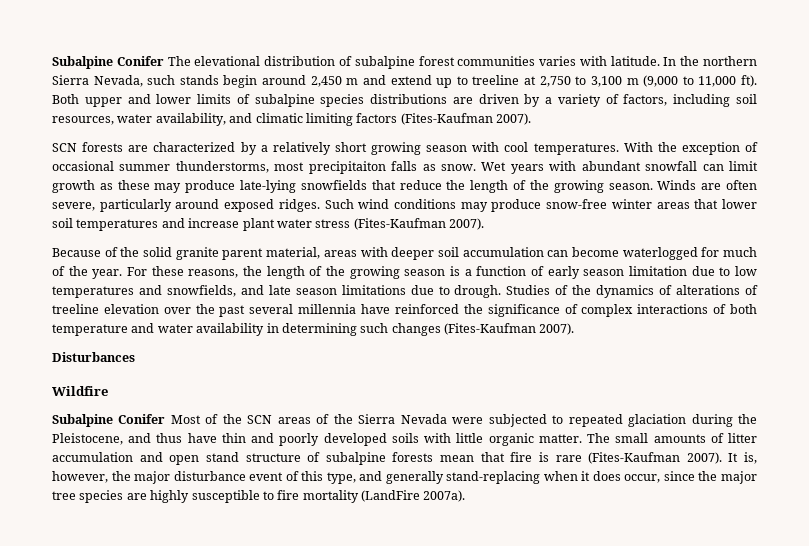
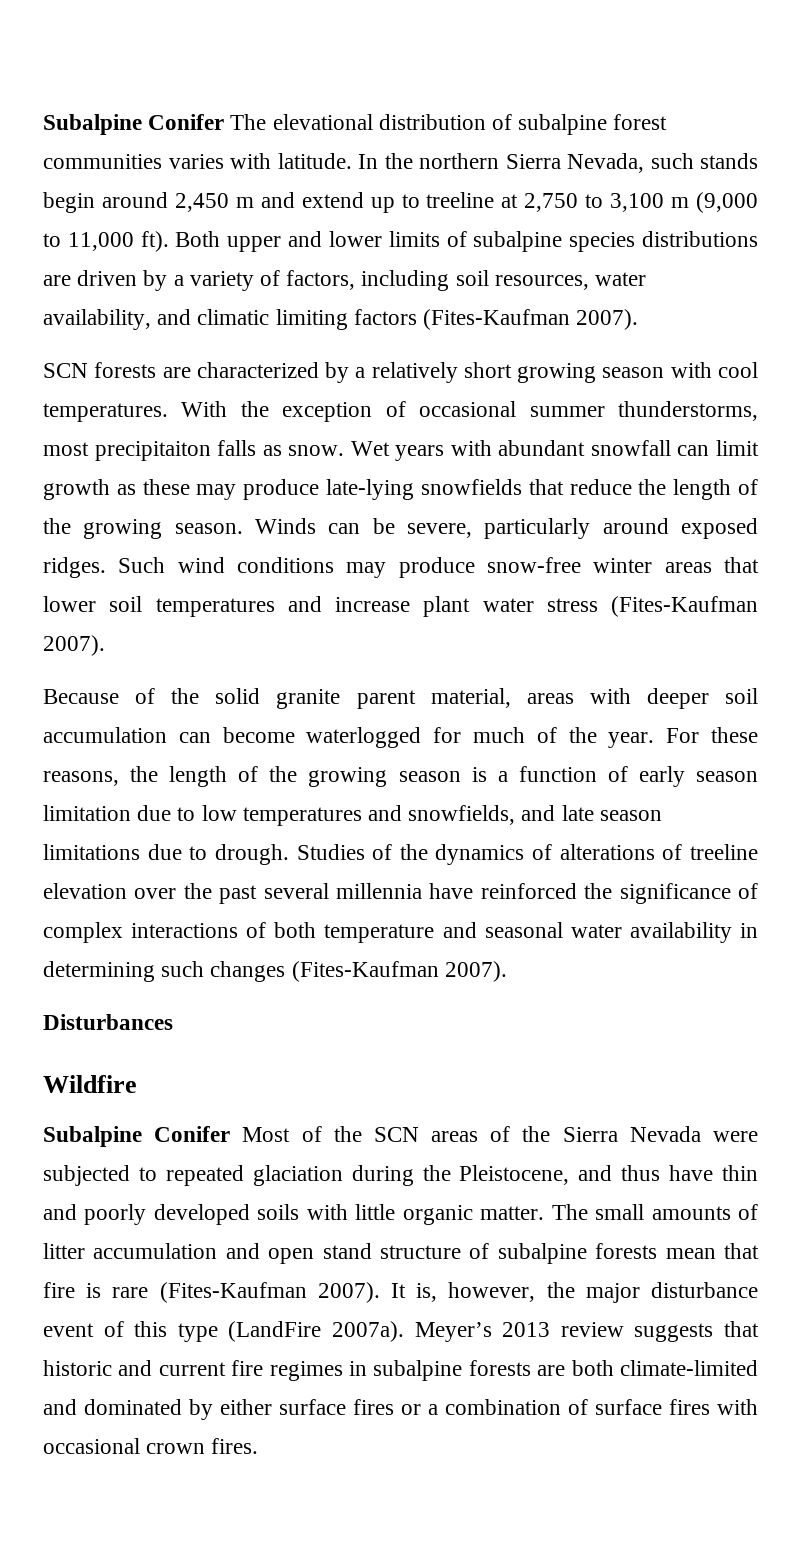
[701,180,757,190] are often -> [328,518,395,534] can be
(155, 328) none -> [484,922,563,938] seasonal
[326,471,757,484] [52,490,466,503] type, and generally stand-replacing when it does occur, since the major tree species are highly susceptible to fire mortality (LandFire 2007a). -> [177,1321,760,1342] [43,1360,758,1381] [43,1399,758,1420] [43,1438,259,1454] type (LandFire 2007a). Meyer’s 2013 review suggests that historic and current fire regimes in subalpine forests are both climate-limited and dominated by either surface fires or a combination of surface fires with occasional crown fires.

